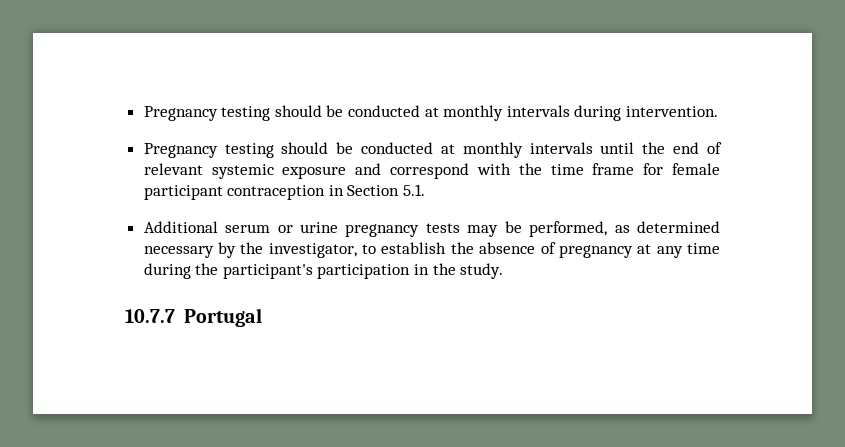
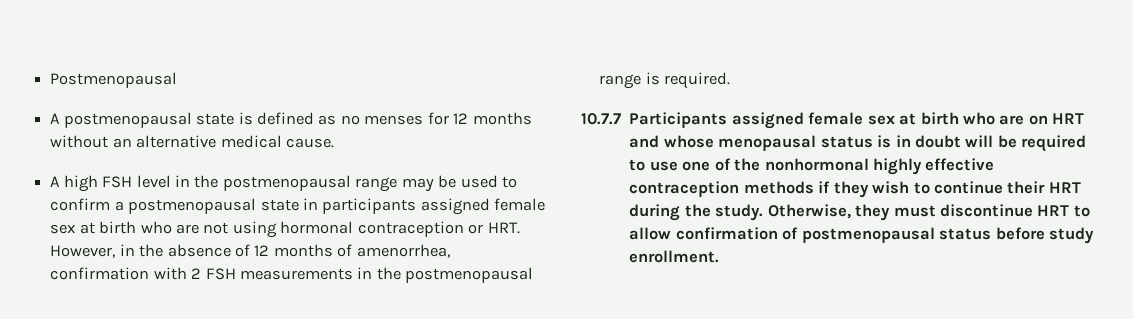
[143,105,719,121] [143,142,722,158] [143,163,720,179] [143,184,426,200] [143,221,720,237] [143,242,720,258] [143,263,504,279] [125,308,262,327] Pregnancy testing should be conducted at monthly intervals during intervention. // Pregnancy testing should be conducted at monthly intervals until the end of relevant systemic exposure and correspond with the time frame for female participant contraception in Section 5.1. // Additional serum or urine pregnancy tests may be performed, as determined necessary by the investigator, to establish the absence of pregnancy at any time during the participant's participation in the study. // 10.7.7 Portugal -> [50,72,178,88] [50,112,532,128] [50,135,334,148] [50,175,518,192] [50,198,546,215] [50,221,520,238] [50,244,450,258] [50,267,534,283] [599,72,731,89] [581,112,1085,129] [629,135,1087,152] [629,158,995,175] [629,181,1081,198] [629,204,1090,221] [629,227,1094,244] [629,250,720,263] Postmenopausal // A postmenopausal state is defined as no menses for 12 months without an alternative medical cause. // A high FSH level in the postmenopausal range may be used to confirm a postmenopausal state in participants assigned female sex at birth who are not using hormonal contraception or HRT. However, in the absence of 12 months of amenorrhea, confirmation with 2 FSH measurements in the postmenopausal range is required. // 10.7.7 Participants assigned female sex at birth who are on HRT and whose menopausal status is in doubt will be required to use one of the nonhormonal highly effective contraception methods if they wish to continue their HRT during the study. Otherwise, they must discontinue HRT to allow confirmation of postmenopausal status before study enrollment.

